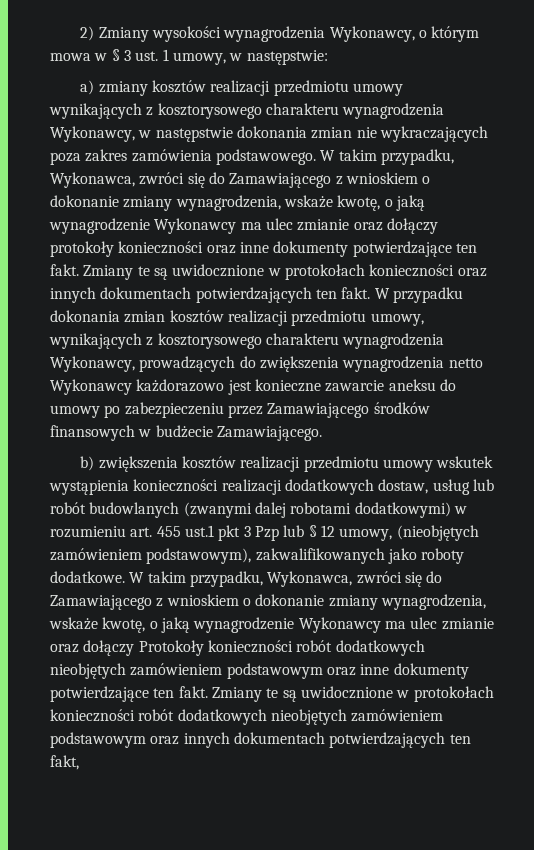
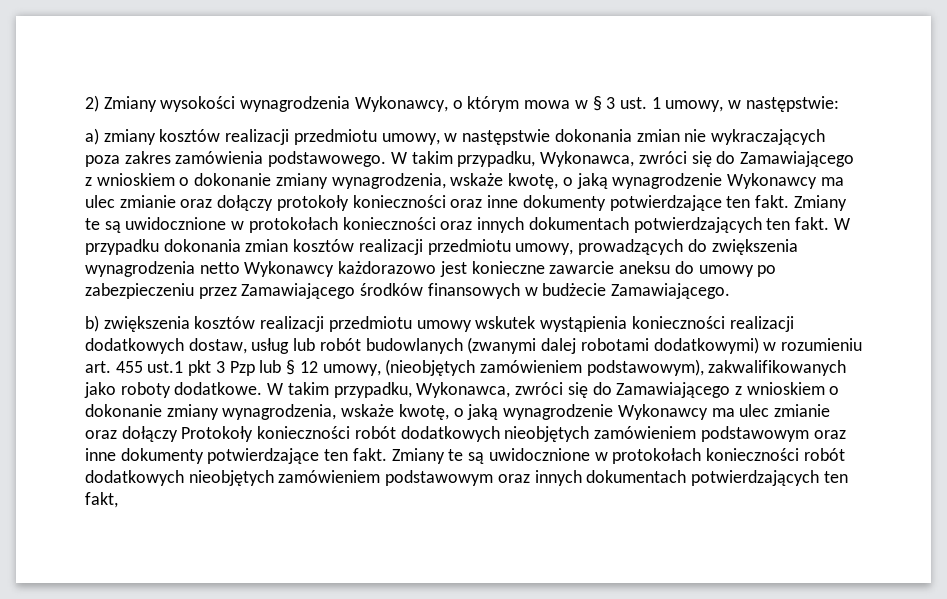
[352,83,403,96] [49,103,445,119] [50,126,135,142] umowy wynikających z kosztorysowego charakteru wynagrodzenia Wykonawcy, -> [381,133,440,145] umowy,
[49,333,445,349] [50,356,135,372] wynikających z kosztorysowego charakteru wynagrodzenia Wykonawcy, -> (574, 249) none

